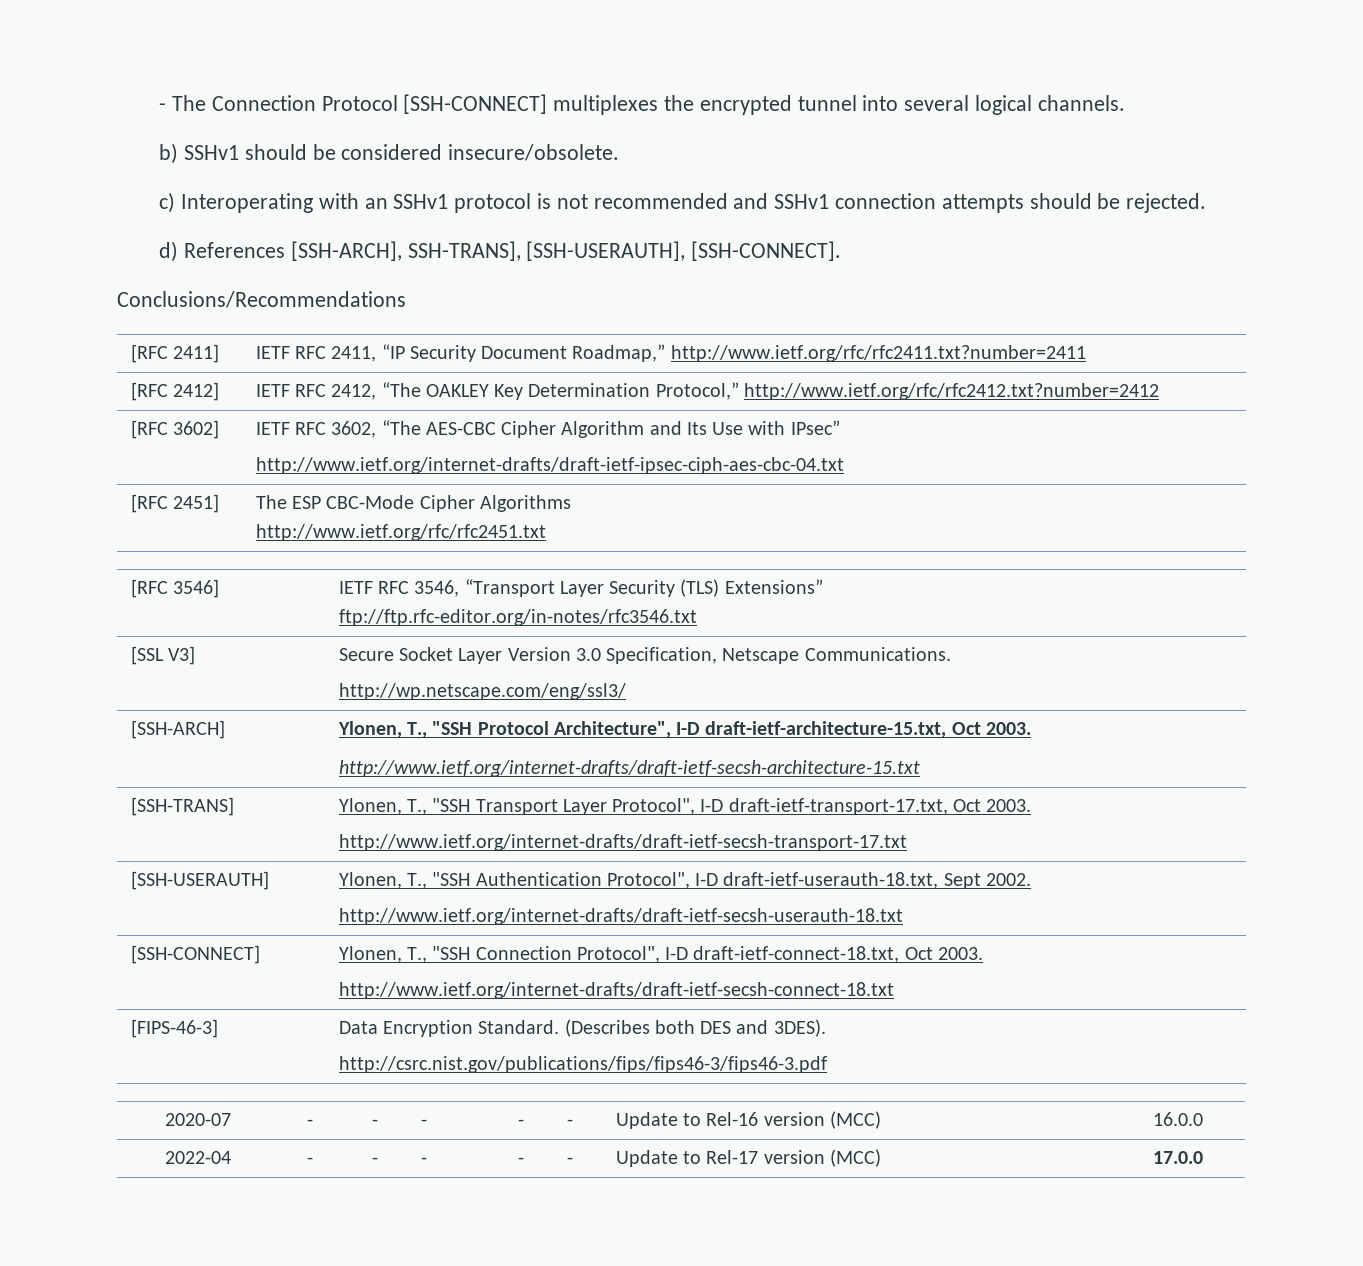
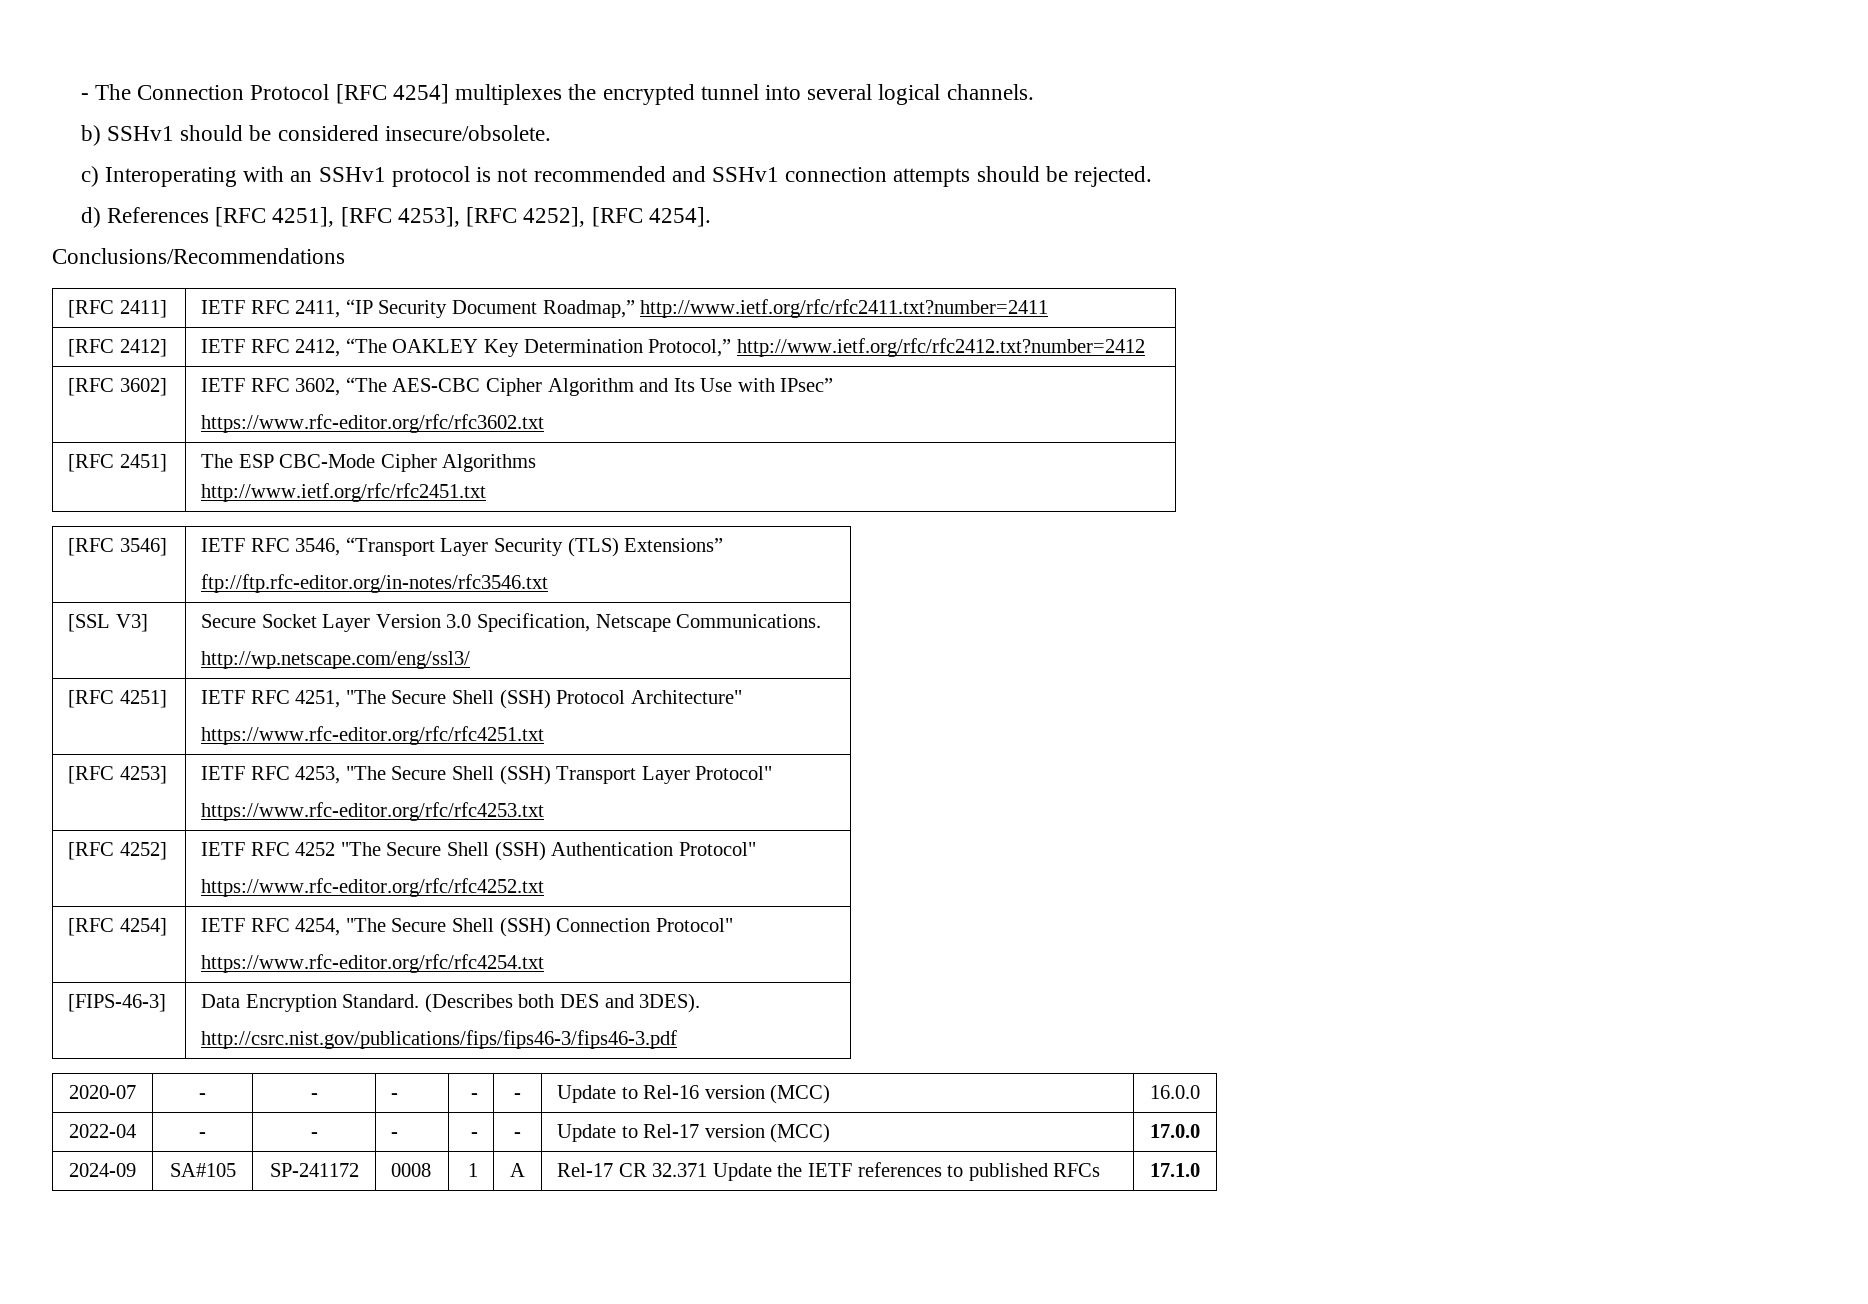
[403,94,548,114] [SSH-CONNECT] -> [335,84,449,104] [RFC 4254]
[290,241,842,261] [SSH-ARCH], SSH-TRANS], [SSH-USERAUTH], [SSH-CONNECT]. -> [215,207,711,227] [RFC 4251], [RFC 4253], [RFC 4252], [RFC 4254].
[255,457,844,474] http://www.ietf.org/internet-drafts/draft-ietf-ipsec-ciph-aes-cbc-04.txt -> [201,414,545,433] https://www.rfc-editor.org/rfc/rfc3602.txt
[130,720,225,739] [337,721,1031,738] [338,760,920,777] [130,797,234,816] [338,798,1032,815] [338,834,907,851] [130,871,269,890] [338,872,1031,889] [338,908,903,925] [130,945,260,964] [338,946,983,963] [338,982,894,999] [SSH-ARCH] | Ylonen, T., "SSH Protocol Architecture", I-D draft-ietf-architecture-15.txt, Oct 2003. // http://www.ietf.org/internet-drafts/draft-ietf-secsh-architecture-15.txt // [SSH-TRANS] | Ylonen, T., "SSH Transport Layer Protocol", I-D draft-ietf-transport-17.txt, Oct 2003. // http://www.ietf.org/internet-drafts/draft-ietf-secsh-transport-17.txt // [SSH-USERAUTH] | Ylonen, T., "SSH Authentication Protocol", I-D draft-ietf-userauth-18.txt, Sept 2002. // http://www.ietf.org/internet-drafts/draft-ietf-secsh-userauth-18.txt // [SSH-CONNECT] | Ylonen, T., "SSH Connection Protocol", I-D draft-ietf-connect-18.txt, Oct 2003. // http://www.ietf.org/internet-drafts/draft-ietf-secsh-connect-18.txt -> [68,690,167,708] [201,689,742,709] [201,726,545,745] [68,766,167,784] [201,765,773,785] [201,802,545,821] [68,842,167,860] [201,841,756,861] [201,878,545,897] [68,918,167,936] [201,917,733,937] [201,954,545,973] [RFC 4251] | IETF RFC 4251, "The Secure Shell (SSH) Protocol Architecture" // https://www.rfc-editor.org/rfc/rfc4251.txt // [RFC 4253] | IETF RFC 4253, "The Secure Shell (SSH) Transport Layer Protocol" // https://www.rfc-editor.org/rfc/rfc4253.txt // [RFC 4252] | IETF RFC 4252 "The Secure Shell (SSH) Authentication Protocol" // https://www.rfc-editor.org/rfc/rfc4252.txt // [RFC 4254] | IETF RFC 4254, "The Secure Shell (SSH) Connection Protocol" // https://www.rfc-editor.org/rfc/rfc4254.txt
(1203, 1157) none -> [69,1163,136,1177] [169,1163,236,1177] [269,1163,359,1177] [391,1163,432,1177] [467,1163,478,1177] [510,1163,525,1177] [557,1162,1101,1181] [1150,1163,1200,1177] // 2024-09 | SA#105 | SP-241172 | 0008 | 1 | A | Rel-17 CR 32.371 Update the IETF references to published RFCs | 17.1.0

